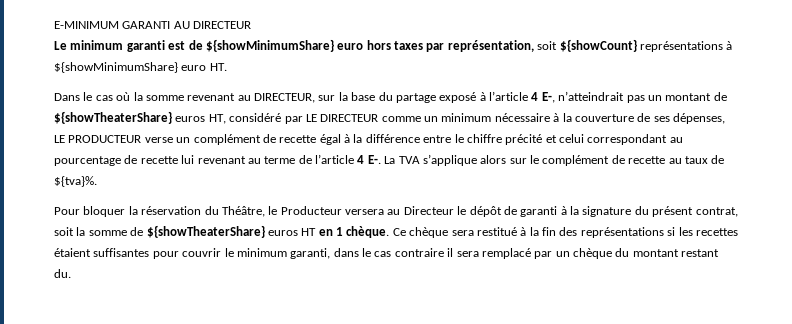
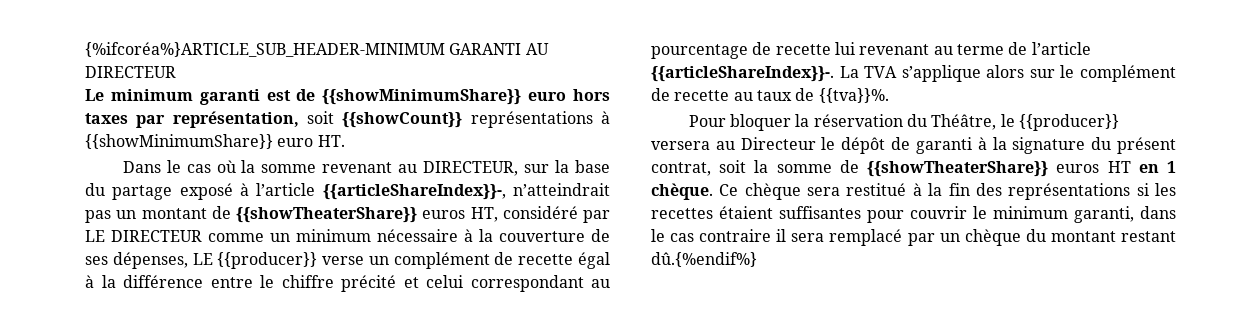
[54,21,119,29] E-MINIMUM -> [85,42,445,57] {%ifcoréa%}ARTICLE_SUB_HEADER-MINIMUM
[205,39,334,52] ${showMinimumShare} -> [322,89,522,105] {{showMinimumShare}}
[559,39,637,52] ${showCount} -> [342,112,463,128] {{showCount}}
[54,62,178,73] ${showMinimumShare} -> [85,134,273,149] {{showMinimumShare}}
[531,92,555,103] 4 E-, -> [322,184,506,200] {{articleShareIndex}}-,
[54,111,172,124] ${showTheaterShare} -> [236,207,417,223] {{showTheaterShare}}
[68,135,142,143] PRODUCTEUR -> [217,252,318,269] {{producer}}
[357,155,381,164] 4 E-. -> [651,66,834,82] {{articleShareIndex}}-.
[54,176,97,187] ${tva}%. -> [818,88,889,103] {{tva}}%.
[280,206,342,215] Producteur -> [1018,114,1119,131] {{producer}}
[146,225,265,238] ${showTheaterShare} -> [867,161,1049,177] {{showTheaterShare}}
[54,269,71,278] du. -> [651,252,757,267] dû.{%endif%}

